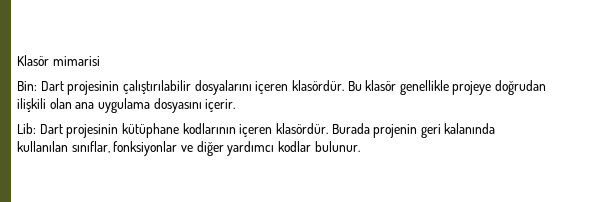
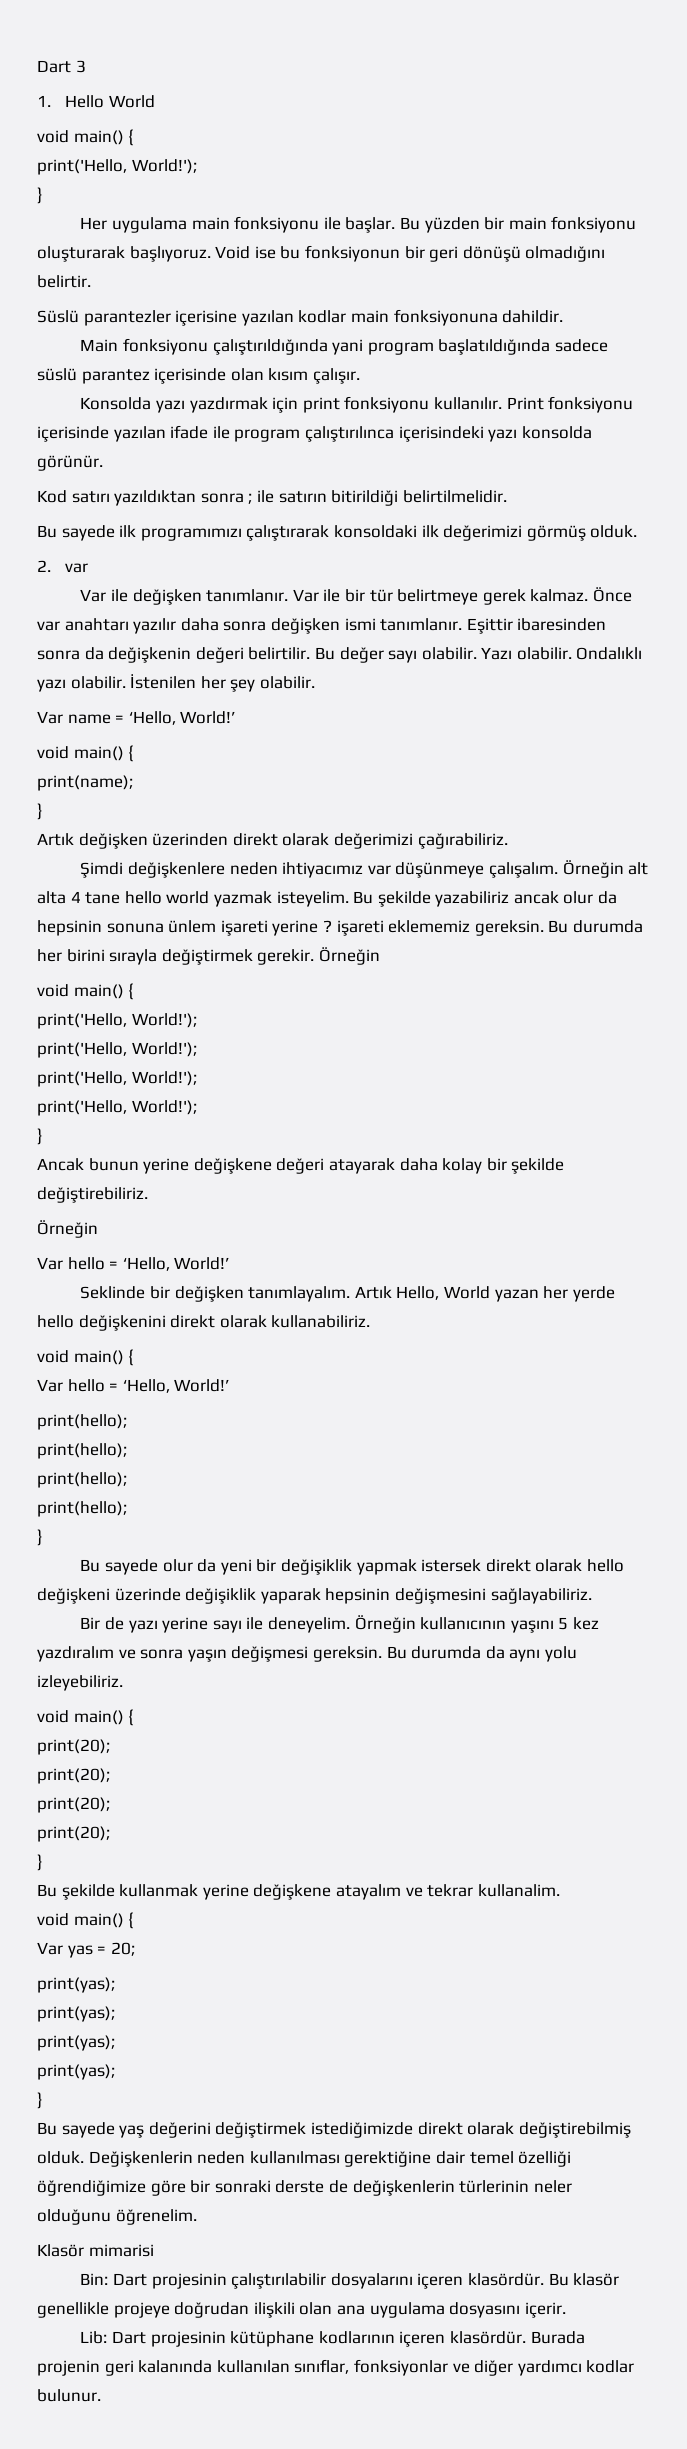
(17, 60) none -> [37,60,86,73] [37,95,155,108] [37,129,135,146] [37,159,197,175] [37,187,43,204] [80,216,637,233] [37,245,606,262] [37,275,91,288] [37,309,564,326] [80,338,609,355] [37,368,360,384] [80,396,634,413] [37,425,592,442] [37,455,103,471] [37,490,507,506] [37,525,638,541] [37,560,89,573] [80,587,632,605] [37,618,607,634] [37,647,643,663] [37,674,315,692] [37,711,236,725] [37,745,135,762] [37,775,133,791] [37,803,43,820] [37,833,508,849] [80,860,649,878] [37,891,618,907] [37,920,643,936] [37,947,380,965] [37,983,135,1000] [37,1013,197,1029] [37,1042,197,1058] [37,1071,197,1087] [37,1100,197,1116] [37,1128,43,1145] [37,1158,565,1174] [37,1187,148,1203] [37,1220,98,1238] [37,1257,230,1271] [80,1286,615,1302] [37,1315,371,1331] [37,1349,135,1366] [37,1379,230,1393] [37,1414,127,1430] [37,1443,127,1459] [37,1472,127,1488] [37,1501,127,1517] [37,1529,43,1546] [80,1559,624,1575] [37,1588,592,1604] [80,1615,599,1633] [37,1646,577,1662] [37,1675,123,1691] [37,1709,135,1726] [37,1739,110,1755] [37,1768,110,1784] [37,1797,110,1813] [37,1826,110,1842] [37,1854,43,1871] [37,1884,560,1900] [37,1912,135,1929] [37,1942,135,1958] [37,1977,115,1993] [37,2006,115,2022] [37,2035,115,2051] [37,2064,115,2080] [37,2092,43,2109] [37,2122,631,2138] [37,2151,572,2167] [37,2180,572,2196] [37,2209,197,2225] Dart 3 // 1. Hello World // void main() { // print('Hello, World!'); // } // Her uygulama main fonksiyonu ile başlar. Bu yüzden bir main fonksiyonu oluşturarak başlıyoruz. Void ise bu fonksiyonun bir geri dönüşü olmadığını belirtir. // Süslü parantezler içerisine yazılan kodlar main fonksiyonuna dahildir. // Main fonksiyonu çalıştırıldığında yani program başlatıldığında sadece süslü parantez içerisinde olan kısım çalışır. // Konsolda yazı yazdırmak için print fonksiyonu kullanılır. Print fonksiyonu içerisinde yazılan ifade ile program çalıştırılınca içerisindeki yazı konsolda görünür. // Kod satırı yazıldıktan sonra ; ile satırın bitirildiği belirtilmelidir. // Bu sayede ilk programımızı çalıştırarak konsoldaki ilk değerimizi görmüş olduk. // 2. var // Var ile değişken tanımlanır. Var ile bir tür belirtmeye gerek kalmaz. Önce var anahtarı yazılır daha sonra değişken ismi tanımlanır. Eşittir ibaresinden sonra da değişkenin değeri belirtilir. Bu değer sayı olabilir. Yazı olabilir. Ondalıklı yazı olabilir. İstenilen her şey olabilir. // Var name = ‘Hello, World!’ // void main() { // print(name); // } // Artık değişken üzerinden direkt olarak değerimizi çağırabiliriz. // Şimdi değişkenlere neden ihtiyacımız var düşünmeye çalışalım. Örneğin alt alta 4 tane hello world yazmak isteyelim. Bu şekilde yazabiliriz ancak olur da hepsinin sonuna ünlem işareti yerine ? işareti eklememiz gereksin. Bu durumda her birini sırayla değiştirmek gerekir. Örneğin // void main() { // print('Hello, World!'); // print('Hello, World!'); // print('Hello, World!'); // print('Hello, World!'); // } // Ancak bunun yerine değişkene değeri atayarak daha kolay bir şekilde değiştirebiliriz. // Örneğin // Var hello = ‘Hello, World!’ // Seklinde bir değişken tanımlayalım. Artık Hello, World yazan her yerde hello değişkenini direkt olarak kullanabiliriz. // void main() { // Var hello = ‘Hello, World!’ // print(hello); // print(hello); // print(hello); // print(hello); // } // Bu sayede olur da yeni bir değişiklik yapmak istersek direkt olarak hello değişkeni üzerinde değişiklik yaparak hepsinin değişmesini sağlayabiliriz. // Bir de yazı yerine sayı ile deneyelim. Örneğin kullanıcının yaşını 5 kez yazdıralım ve sonra yaşın değişmesi gereksin. Bu durumda da aynı yolu izleyebiliriz. // void main() { // print(20); // print(20); // print(20); // print(20); // } // Bu şekilde kullanmak yerine değişkene atayalım ve tekrar kullanalim. // void main() { // Var yas = 20; // print(yas); // print(yas); // print(yas); // print(yas); // } // Bu sayede yaş değerini değiştirmek istediğimizde direkt olarak değiştirebilmiş olduk. Değişkenlerin neden kullanılması gerektiğine dair temel özelliği öğrendiğimize göre bir sonraki derste de değişkenlerin türlerinin neler olduğunu öğrenelim. //

